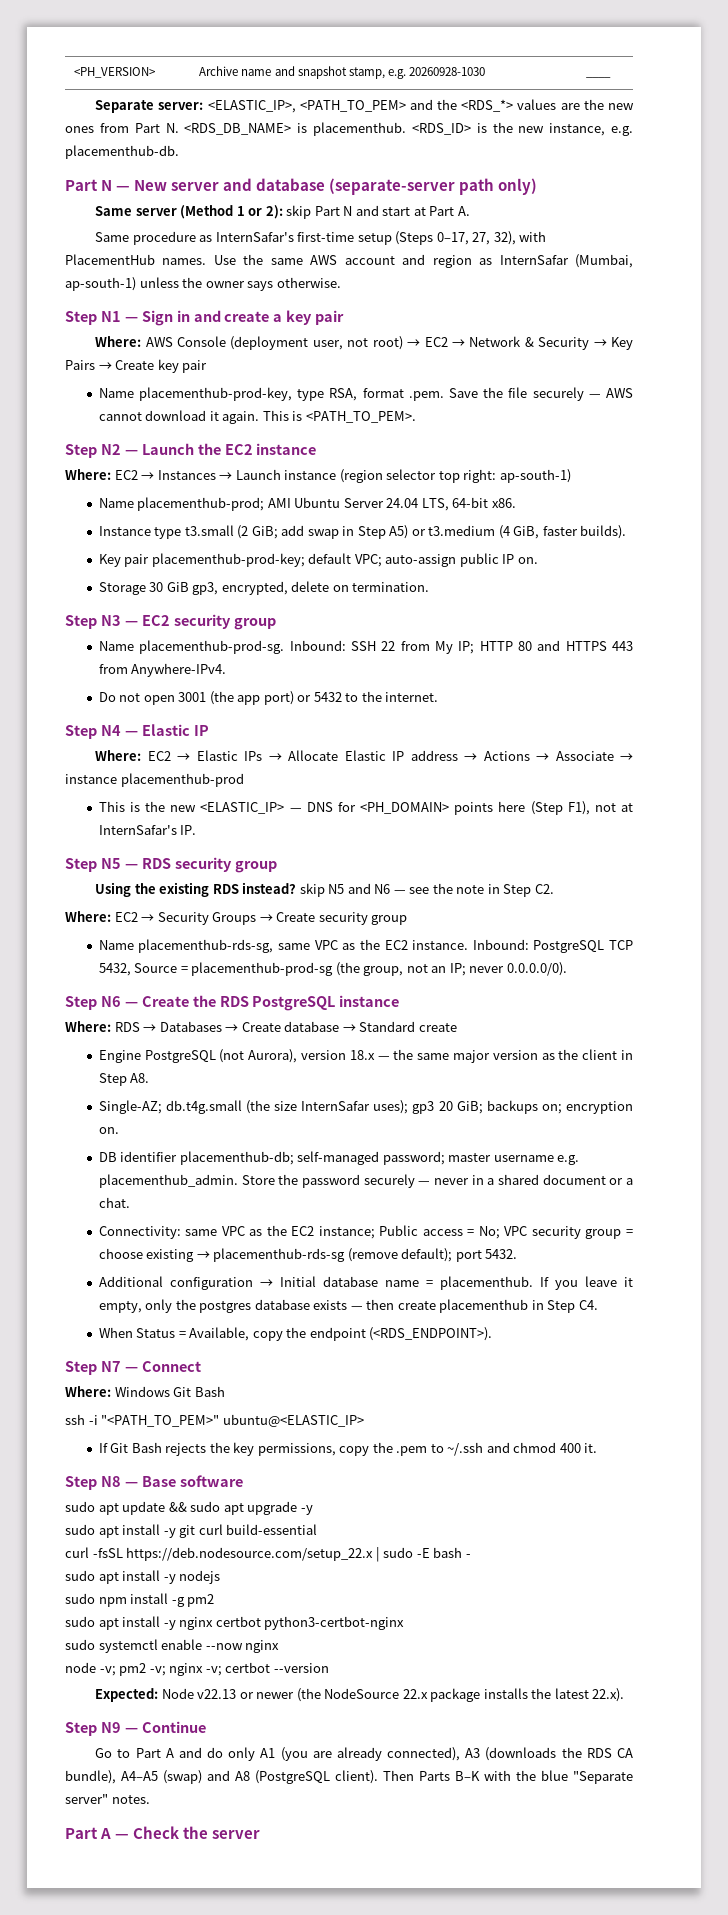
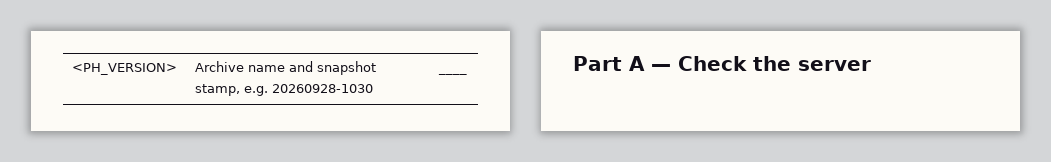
[95,99,634,113] [65,122,633,136] [65,145,179,159] [65,178,538,195] [95,205,470,219] [95,231,547,245] [65,254,633,268] [65,277,341,291] [65,310,345,326] [95,336,633,350] [65,359,208,373] [98,387,633,401] [98,410,416,424] [65,443,317,458] [65,469,571,483] [98,497,516,511] [98,525,627,539] [98,553,538,567] [98,581,430,595] [65,614,276,630] [98,640,633,654] [98,663,227,677] [98,691,439,705] [65,724,209,739] [95,750,634,761] [65,773,244,787] [98,801,633,815] [98,825,197,835] [65,857,277,873] [95,882,554,897] [65,911,408,925] [98,939,634,953] [98,962,567,976] [65,995,400,1011] [65,1021,457,1032] [98,1049,634,1063] [98,1073,150,1086] [98,1100,634,1114] [98,1127,119,1134] [98,1151,580,1165] [98,1174,634,1188] [98,1197,130,1208] [98,1225,634,1239] [98,1248,518,1262] [98,1276,634,1290] [98,1299,598,1313] [98,1327,493,1341] [65,1361,201,1375] [65,1386,225,1397] [65,1414,364,1427] [98,1442,598,1456] [65,1475,243,1490] [65,1501,313,1515] [65,1524,318,1538] [65,1547,471,1562] [65,1570,221,1584] [65,1593,215,1607] [65,1616,405,1630] [65,1639,280,1653] [65,1662,329,1676] [95,1688,625,1702] [65,1721,206,1736] [95,1747,633,1761] [65,1770,633,1784] [65,1794,150,1804] // Separate server: <ELASTIC_IP>, <PATH_TO_PEM> and the <RDS_*> values are the new ones from Part N. <RDS_DB_NAME> is placementhub. <RDS_ID> is the new instance, e.g. placementhub-db. // Part N — New server and database (separate-server path only) // Same server (Method 1 or 2): skip Part N and start at Part A. // Same procedure as InternSafar's first-time setup (Steps 0–17, 27, 32), with PlacementHub names. Use the same AWS account and region as InternSafar (Mumbai, ap-south-1) unless the owner says otherwise. // Step N1 — Sign in and create a key pair // Where: AWS Console (deployment user, not root) → EC2 → Network & Security → Key Pairs → Create key pair // Name placementhub-prod-key, type RSA, format .pem. Save the file securely — AWS cannot download it again. This is <PATH_TO_PEM>. // Step N2 — Launch the EC2 instance // Where: EC2 → Instances → Launch instance (region selector top right: ap-south-1) // Name placementhub-prod; AMI Ubuntu Server 24.04 LTS, 64-bit x86. // Instance type t3.small (2 GiB; add swap in Step A5) or t3.medium (4 GiB, faster builds). // Key pair placementhub-prod-key; default VPC; auto-assign public IP on. // Storage 30 GiB gp3, encrypted, delete on termination. // Step N3 — EC2 security group // Name placementhub-prod-sg. Inbound: SSH 22 from My IP; HTTP 80 and HTTPS 443 from Anywhere-IPv4. // Do not open 3001 (the app port) or 5432 to the internet. // Step N4 — Elastic IP // Where: EC2 → Elastic IPs → Allocate Elastic IP address → Actions → Associate → instance placementhub-prod // This is the new <ELASTIC_IP> — DNS for <PH_DOMAIN> points here (Step F1), not at InternSafar's IP. // Step N5 — RDS security group // Using the existing RDS instead? skip N5 and N6 — see the note in Step C2. // Where: EC2 → Security Groups → Create security group // Name placementhub-rds-sg, same VPC as the EC2 instance. Inbound: PostgreSQL TCP 5432, Source = placementhub-prod-sg (the group, not an IP; never 0.0.0.0/0). // Step N6 — Create the RDS PostgreSQL instance // Where: RDS → Databases → Create database → Standard create // Engine PostgreSQL (not Aurora), version 18.x — the same major version as the client in Step A8. // Single-AZ; db.t4g.small (the size InternSafar uses); gp3 20 GiB; backups on; encryption on. // DB identifier placementhub-db; self-managed password; master username e.g. placementhub_admin. Store the password securely — never in a shared document or a chat. // Connectivity: same VPC as the EC2 instance; Public access = No; VPC security group = choose existing → placementhub-rds-sg (remove default); port 5432. // Additional configuration → Initial database name = placementhub. If you leave it empty, only the postgres database exists — then create placementhub in Step C4. // When Status = Available, copy the endpoint (<RDS_ENDPOINT>). // Step N7 — Connect // Where: Windows Git Bash // ssh -i "<PATH_TO_PEM>" ubuntu@<ELASTIC_IP> // If Git Bash rejects the key permissions, copy the .pem to ~/.ssh and chmod 400 it. // Step N8 — Base software // sudo apt update && sudo apt upgrade -y // sudo apt install -y git curl build-essential // curl -fsSL https://deb.nodesource.com/setup_22.x | sudo -E bash - // sudo apt install -y nodejs // sudo npm install -g pm2 // sudo apt install -y nginx certbot python3-certbot-nginx // sudo systemctl enable --now nginx // node -v; pm2 -v; nginx -v; certbot --version // Expected: Node v22.13 or newer (the NodeSource 22.x package installs the latest 22.x). // Step N9 — Continue // Go to Part A and do only A1 (you are already connected), A3 (downloads the RDS CA bundle), A4–A5 (swap) and A8 (PostgreSQL client). Then Parts B–K with the blue "Separate server" notes. -> (467, 73) none

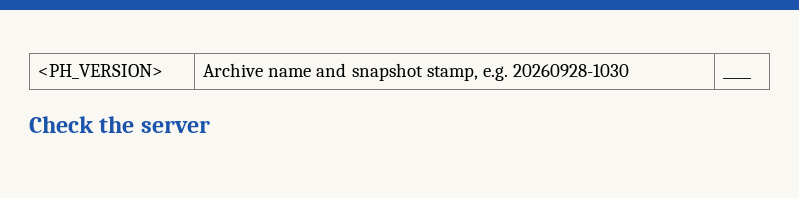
[573,56,671,71] Part A — -> (753, 78) none

